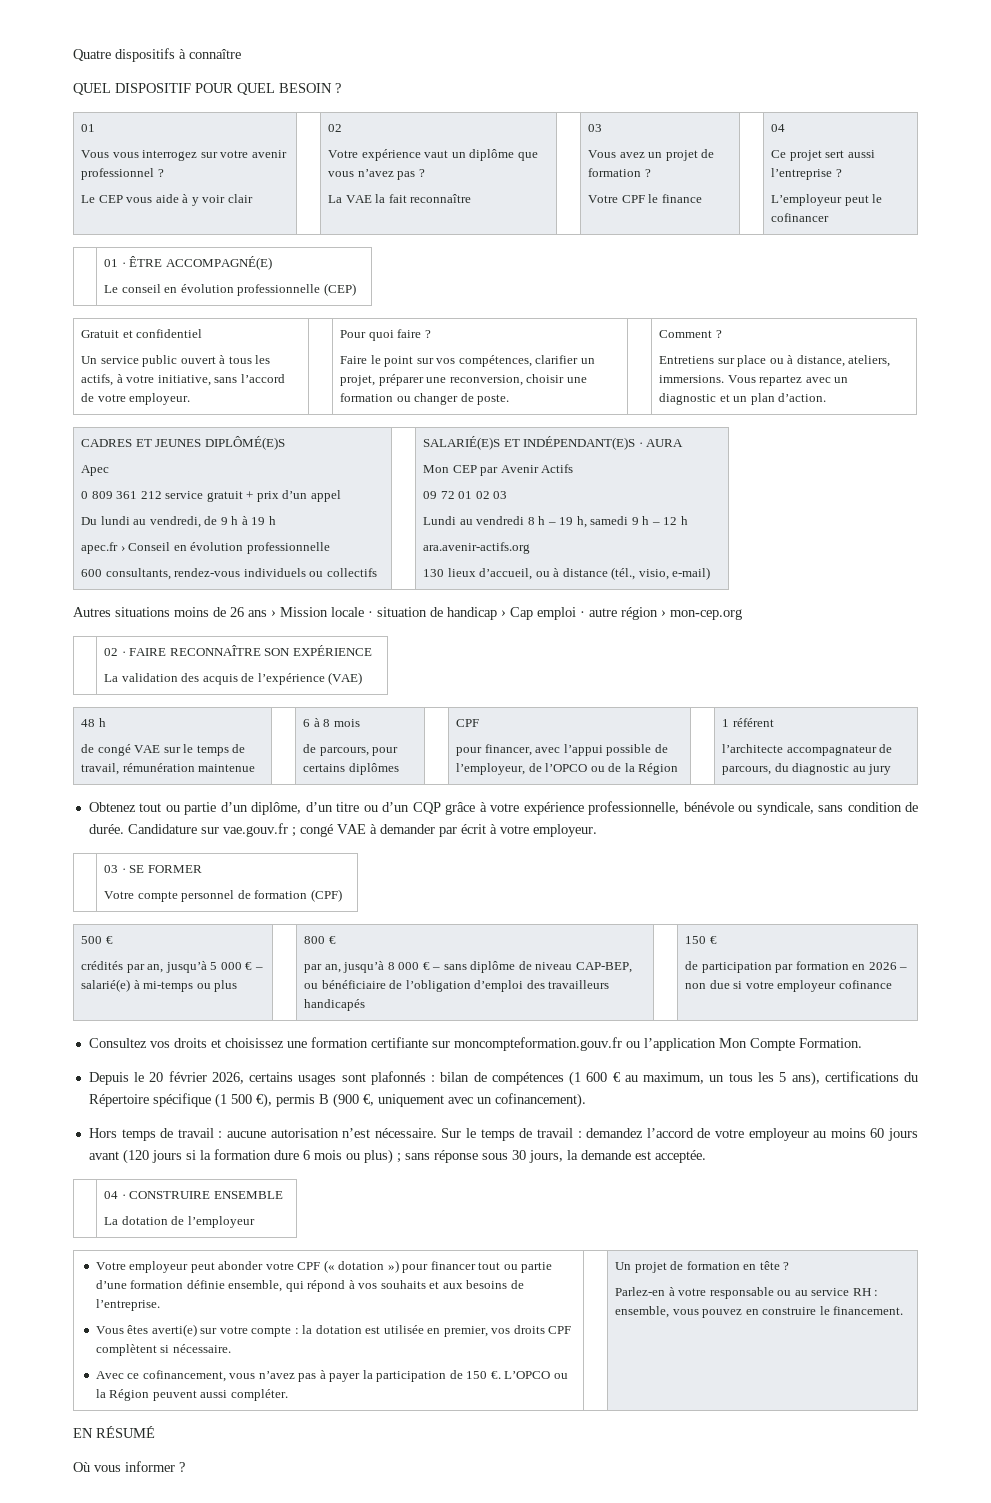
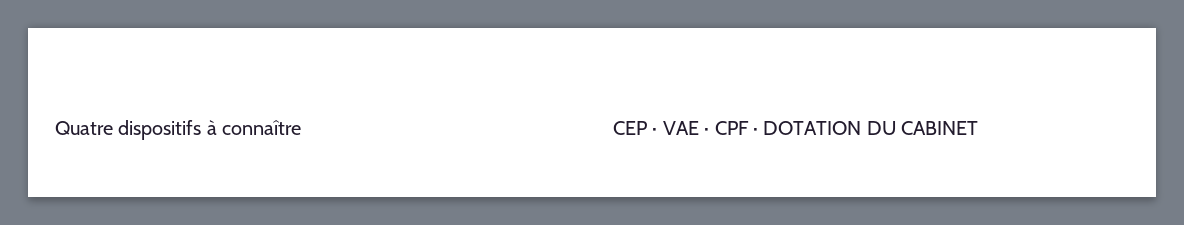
[73,83,341,95] [81,124,96,132] [81,150,287,161] [81,168,164,180] [81,194,253,206] [328,124,343,132] [328,149,538,161] [328,169,425,180] [328,194,472,203] [588,124,603,132] [588,149,715,161] [588,168,651,177] [588,194,702,203] [771,124,786,132] [771,150,875,161] [771,168,842,180] [771,194,883,206] [771,213,830,222] [104,256,272,270] [104,283,356,296] [81,329,203,338] [81,355,271,367] [81,374,285,386] [81,393,191,405] [340,329,431,341] [340,355,595,367] [340,374,587,386] [340,393,510,405] [659,330,722,338] [659,355,891,367] [659,375,849,386] [659,393,827,405] [81,436,285,450] [81,465,110,476] [81,490,341,502] [81,516,276,528] [81,542,330,554] [81,568,377,580] [423,436,684,450] [423,464,574,476] [423,491,508,499] [423,516,688,528] [423,542,531,554] [423,567,711,580] [73,607,742,620] [104,645,372,656] [104,672,363,685] [81,718,106,727] [81,744,246,756] [81,763,256,775] [303,718,360,727] [303,744,399,756] [303,763,399,775] [456,719,480,727] [456,744,668,756] [456,763,679,775] [722,718,774,727] [722,744,893,756] [722,763,892,775] [88,801,918,815] [88,823,597,837] [104,865,202,873] [104,889,342,902] [81,936,113,944] [81,961,263,973] [81,979,238,992] [304,936,336,944] [304,961,632,973] [304,980,610,992] [304,999,366,1011] [685,936,717,944] [685,961,908,973] [685,980,892,992] [88,1037,862,1051] [88,1071,918,1086] [88,1093,586,1108] [88,1128,919,1141] [88,1149,706,1164] [104,1191,283,1199] [104,1216,255,1228] [95,1260,553,1273] [95,1280,524,1292] [95,1299,160,1311] [95,1324,572,1337] [95,1344,231,1356] [95,1370,568,1382] [95,1389,288,1401] [615,1261,790,1273] [615,1287,879,1299] [615,1306,904,1318] [73,1426,155,1438] [73,1461,185,1472] QUEL DISPOSITIF POUR QUEL BESOIN ? // 01 // Vous vous interrogez sur votre avenir professionnel ? // Le CEP vous aide à y voir clair | | 02 // Votre expérience vaut un diplôme que vous n’avez pas ? // La VAE la fait reconnaître | | 03 // Vous avez un projet de formation ? // Votre CPF le finance | | 04 // Ce projet sert aussi l’entreprise ? // L’employeur peut le cofinancer // | 01 · ÊTRE ACCOMPAGNÉ(E) // Le conseil en évolution professionnelle (CEP) // Gratuit et confidentiel // Un service public ouvert à tous les actifs, à votre initiative, sans l’accord de votre employeur. | | Pour quoi faire ? // Faire le point sur vos compétences, clarifier un projet, préparer une reconversion, choisir une formation ou changer de poste. | | Comment ? // Entretiens sur place ou à distance, ateliers, immersions. Vous repartez avec un diagnostic et un plan d’action. // CADRES ET JEUNES DIPLÔMÉ(E)S // Apec // 0 809 361 212 service gratuit + prix d’un appel // Du lundi au vendredi, de 9 h à 19 h // apec.fr › Conseil en évolution professionnelle // 600 consultants, rendez-vous individuels ou collectifs | | SALARIÉ(E)S ET INDÉPENDANT(E)S · AURA // Mon CEP par Avenir Actifs // 09 72 01 02 03 // Lundi au vendredi 8 h – 19 h, samedi 9 h – 12 h // ara.avenir-actifs.org // 130 lieux d’accueil, ou à distance (tél., visio, e-mail) // Autres situations moins de 26 ans › Mission locale · situation de handicap › Cap emploi · autre région › mon-cep.org // | 02 · FAIRE RECONNAÎTRE SON EXPÉRIENCE // La validation des acquis de l’expérience (VAE) // 48 h // de congé VAE sur le temps de travail, rémunération maintenue | | 6 à 8 mois // de parcours, pour certains diplômes | | CPF // pour financer, avec l’appui possible de l’employeur, de l’OPCO ou de la Région | | 1 référent // l’architecte accompagnateur de parcours, du diagnostic au jury // Obtenez tout ou partie d’un diplôme, d’un titre ou d’un CQP grâce à votre expérience professionnelle, bénévole ou syndicale, sans condition de durée. Candidature sur vae.gouv.fr ; congé VAE à demander par écrit à votre employeur. // | 03 · SE FORMER // Votre compte personnel de formation (CPF) // 500 € // crédités par an, jusqu’à 5 000 € – salarié(e) à mi-temps ou plus | | 800 € // par an, jusqu’à 8 000 € – sans diplôme de niveau CAP-BEP, ou bénéficiaire de l’obligation d’emploi des travailleurs handicapés | | 150 € // de participation par formation en 2026 – non due si votre employeur cofinance // Consultez vos droits et choisissez une formation certifiante sur moncompteformation.gouv.fr ou l’application Mon Compte Formation. // Depuis le 20 février 2026, certains usages sont plafonnés : bilan de compétences (1 600 € au maximum, un tous les 5 ans), certifications du Répertoire spécifique (1 500 €), permis B (900 €, uniquement avec un cofinancement). // Hors temps de travail : aucune autorisation n’est nécessaire. Sur le temps de travail : demandez l’accord de votre employeur au moins 60 jours avant (120 jours si la formation dure 6 mois ou plus) ; sans réponse sous 30 jours, la demande est acceptée. // | 04 · CONSTRUIRE ENSEMBLE // La dotation de l’employeur // Votre employeur peut abonder votre CPF (« dotation ») pour financer tout ou partie d’une formation définie ensemble, qui répond à vos souhaits et aux besoins de l’entreprise. // Vous êtes averti(e) sur votre compte : la dotation est utilisée en premier, vos droits CPF complètent si nécessaire. // Avec ce cofinancement, vous n’avez pas à payer la participation de 150 €. L’OPCO ou la Région peuvent aussi compléter. | | Un projet de formation en tête ? // Parlez-en à votre responsable ou au service RH : ensemble, vous pouvez en construire le financement. // EN RÉSUMÉ // Où vous informer ? -> [613,121,979,135] CEP · VAE · CPF · DOTATION DU CABINET

